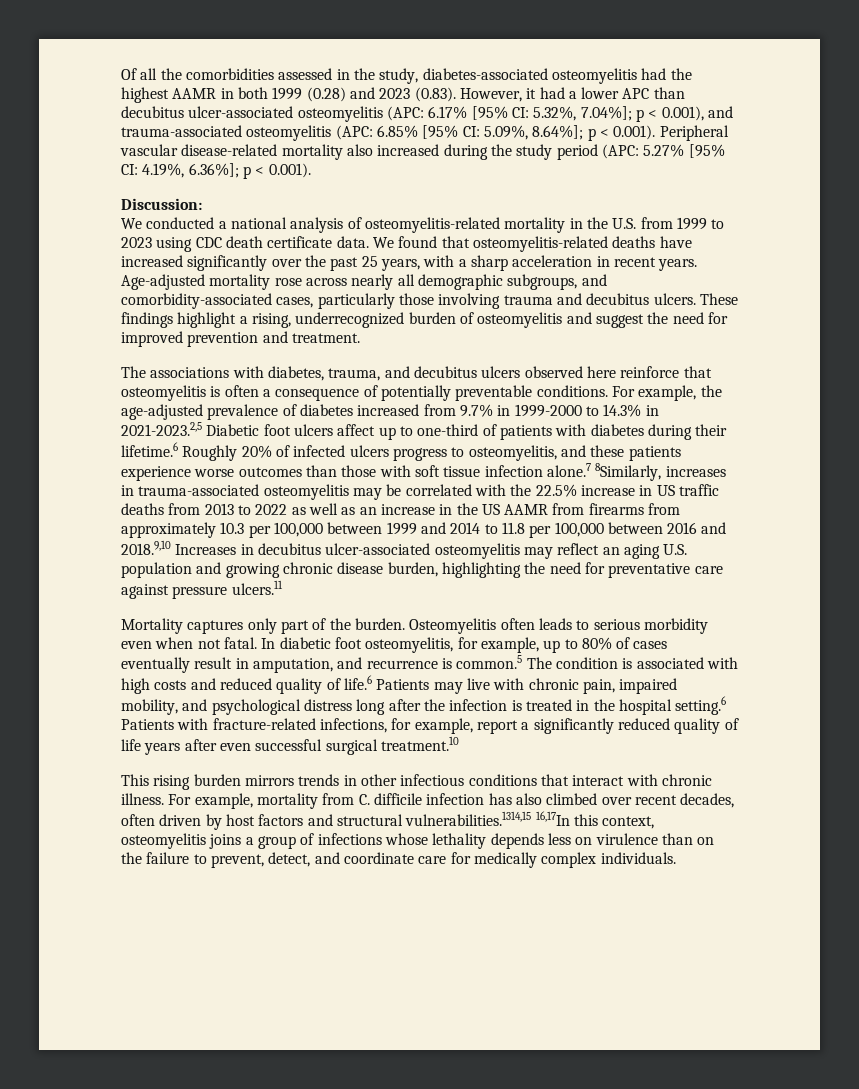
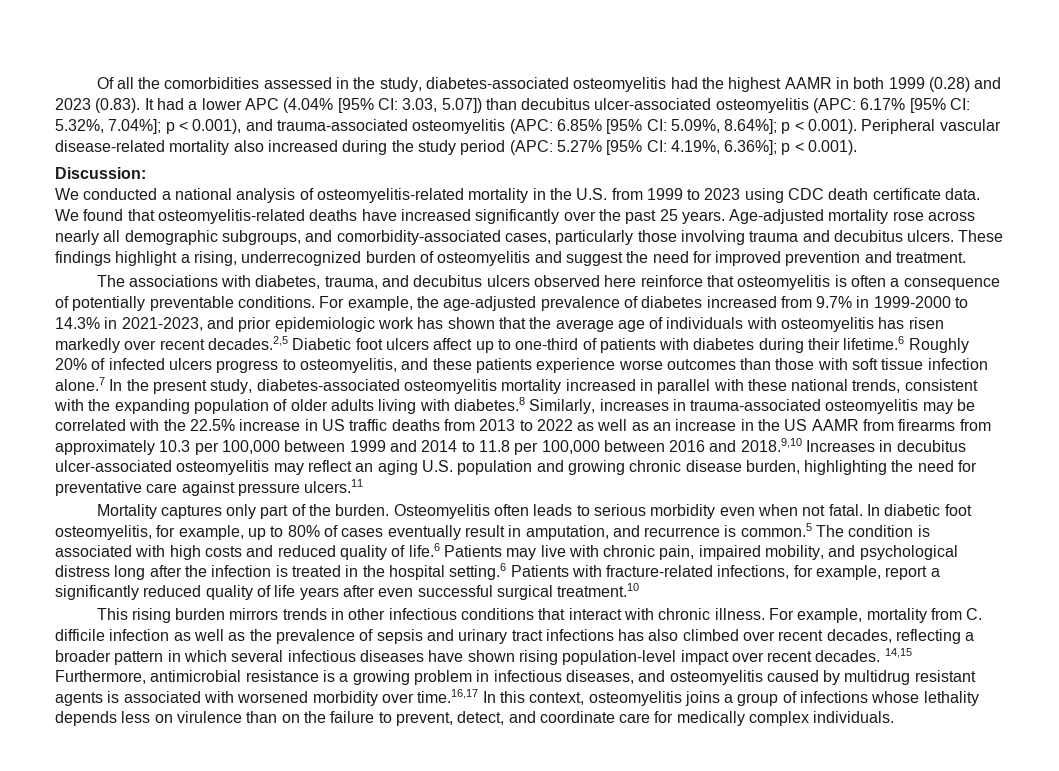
[459,88,537,102] However, it -> [144,98,154,110] It
(650, 93) none -> [283,98,482,113] (4.04% [95% CI: 3.03, 5.07])
[380,255,656,271] years, with a sharp acceleration in recent -> (678, 215) none
[121,422,202,436] 2021-2023.2,5 -> [121,317,944,332] [55,336,288,353] 2021-2023, and prior epidemiologic work has shown that the average age of individuals with osteomyelitis has risen markedly over recent decades.2,5
[595,463,662,481] 8Similarly, -> [109,379,978,394] [54,397,596,414] In the present study, diabetes-associated osteomyelitis mortality increased in parallel with these national trends, consistent with the expanding population of older adults living with diabetes.8 Similarly,
(485, 799) none -> [173,629,614,644] as well as the prevalence of sepsis and urinary tract infections
[121,811,570,830] often driven by host factors and structural vulnerabilities.1314,15 16,17In -> [896,629,975,644] [55,648,912,665] [55,670,976,685] [55,689,496,706] reflecting a broader pattern in which several infectious diseases have shown rising population-level impact over recent decades. 14,15 Furthermore, antimicrobial resistance is a growing problem in infectious diseases, and osteomyelitis caused by multidrug resistant agents is associated with worsened morbidity over time.16,17 In

